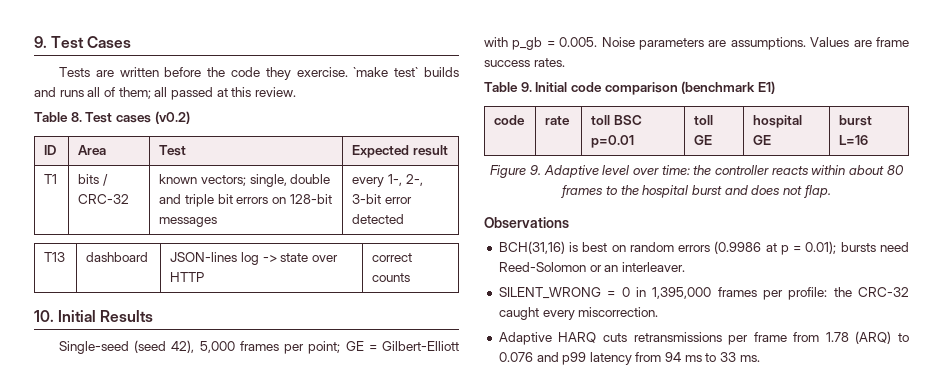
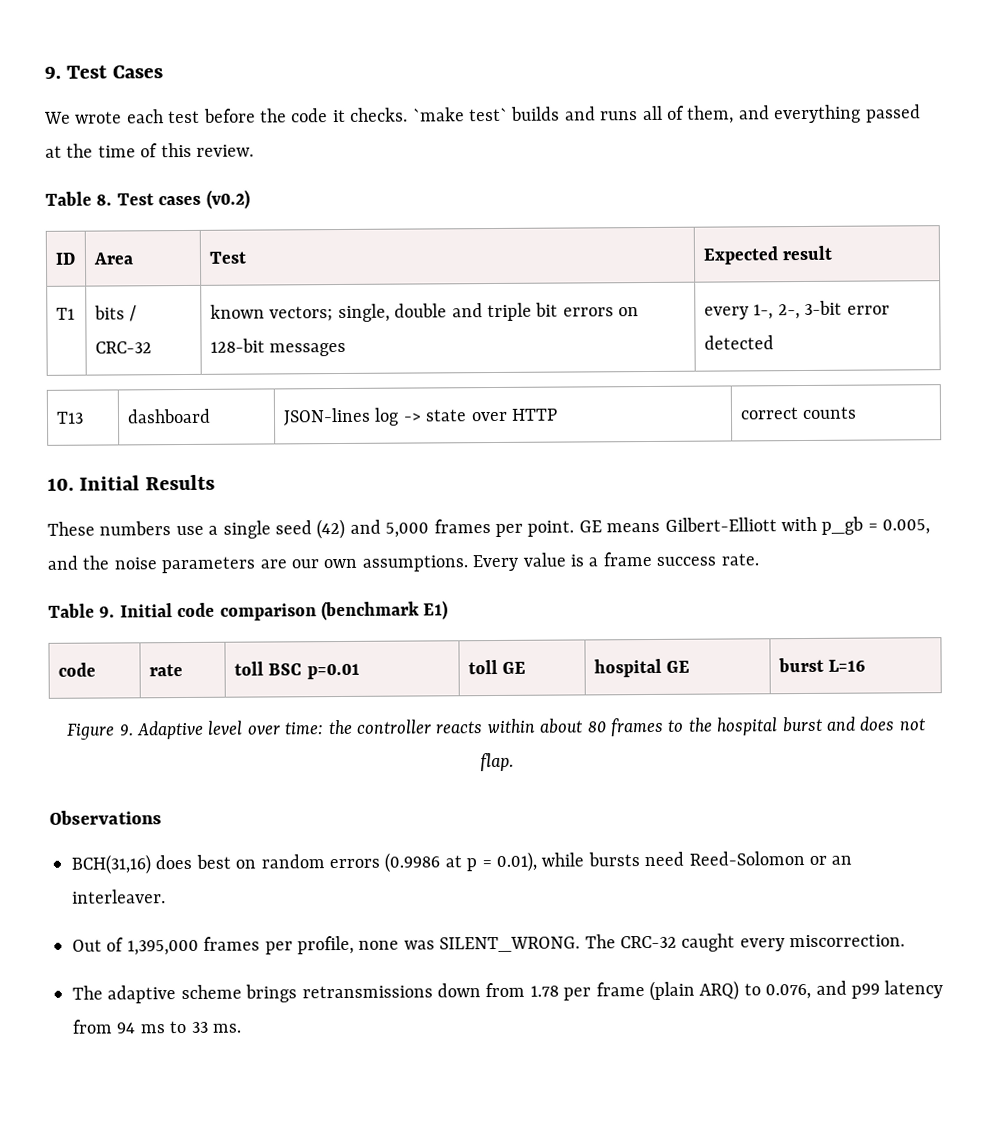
[58,67,159,77] Tests are written -> [44,109,201,124] We wrote each test
[265,67,348,80] they exercise. -> [332,107,409,123] it checks.
[118,87,228,100] them; all passed at -> [686,104,921,124] [45,143,159,158] them, and everything passed at the time of
[58,340,459,354] [484,37,872,50] Single-seed (seed 42), 5,000 frames per point; GE = Gilbert-Elliott with p_gb = 0.005. Noise parameters are assumptions. Values are -> [47,516,931,540] [47,552,599,574] These numbers use a single seed (42) and 5,000 frames per point. GE means Gilbert-Elliott with p_gb = 0.005, and the noise parameters are our own assumptions. Every value is a
[533,58,565,67] rates. -> [720,553,759,566] rate.
[569,242,579,252] is -> [155,854,193,870] does
[805,241,837,254] 0.01); -> [495,851,585,873] 0.01), while
[498,287,909,300] [498,307,659,320] [498,331,909,345] [498,352,533,362] SILENT_WRONG = 0 in 1,395,000 frames per profile: the CRC-32 caught every miscorrection. // Adaptive HARQ cuts retransmissions per frame from 1.78 (ARQ) to 0.076 -> [72,933,906,956] [72,980,812,1004] Out of 1,395,000 frames per profile, none was SILENT_WRONG. The CRC-32 caught every miscorrection. // The adaptive scheme brings retransmissions down from 1.78 per frame (plain ARQ) to 0.076,

